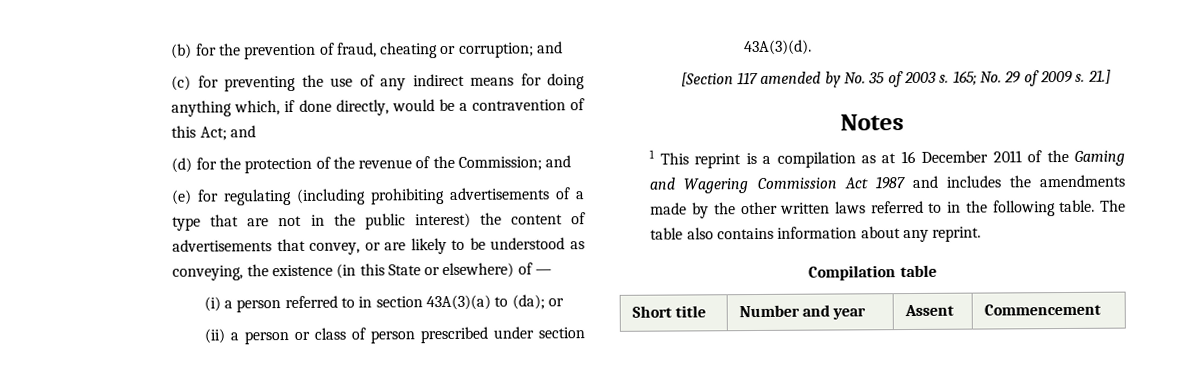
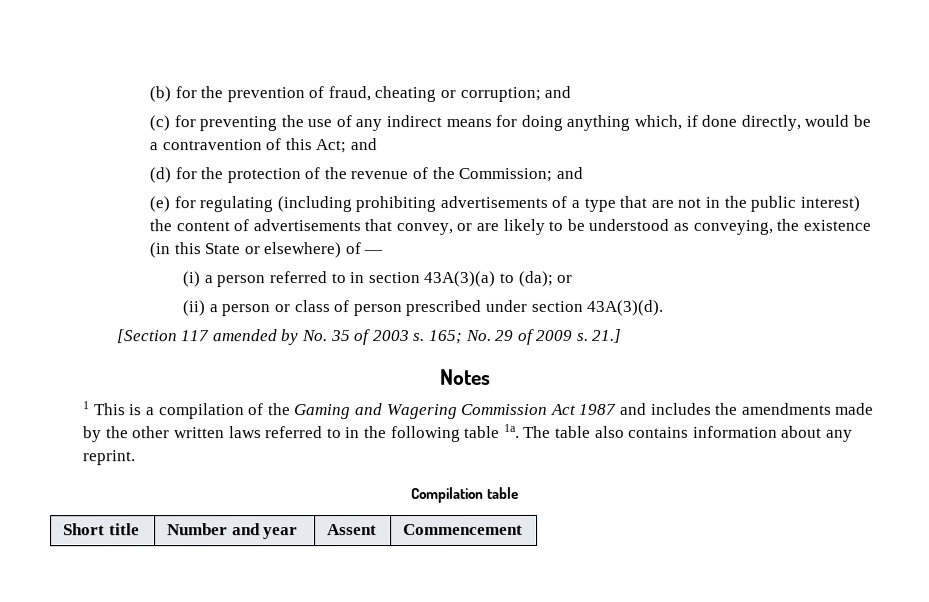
[694,153,742,169] reprint -> (126, 409) none
[860,150,1022,164] as at 16 December 2011 -> (245, 411) none
[1059,199,1096,213] table. -> [464,423,520,439] table 1a.

